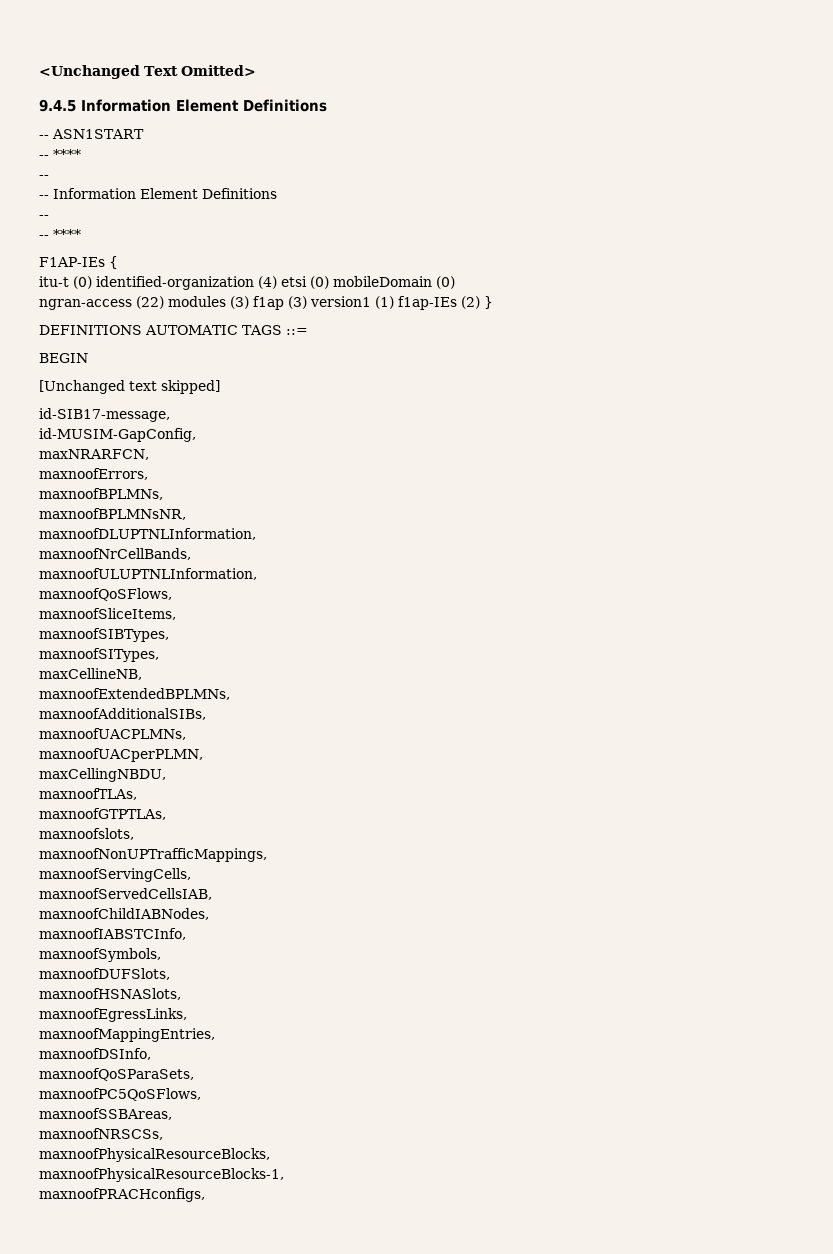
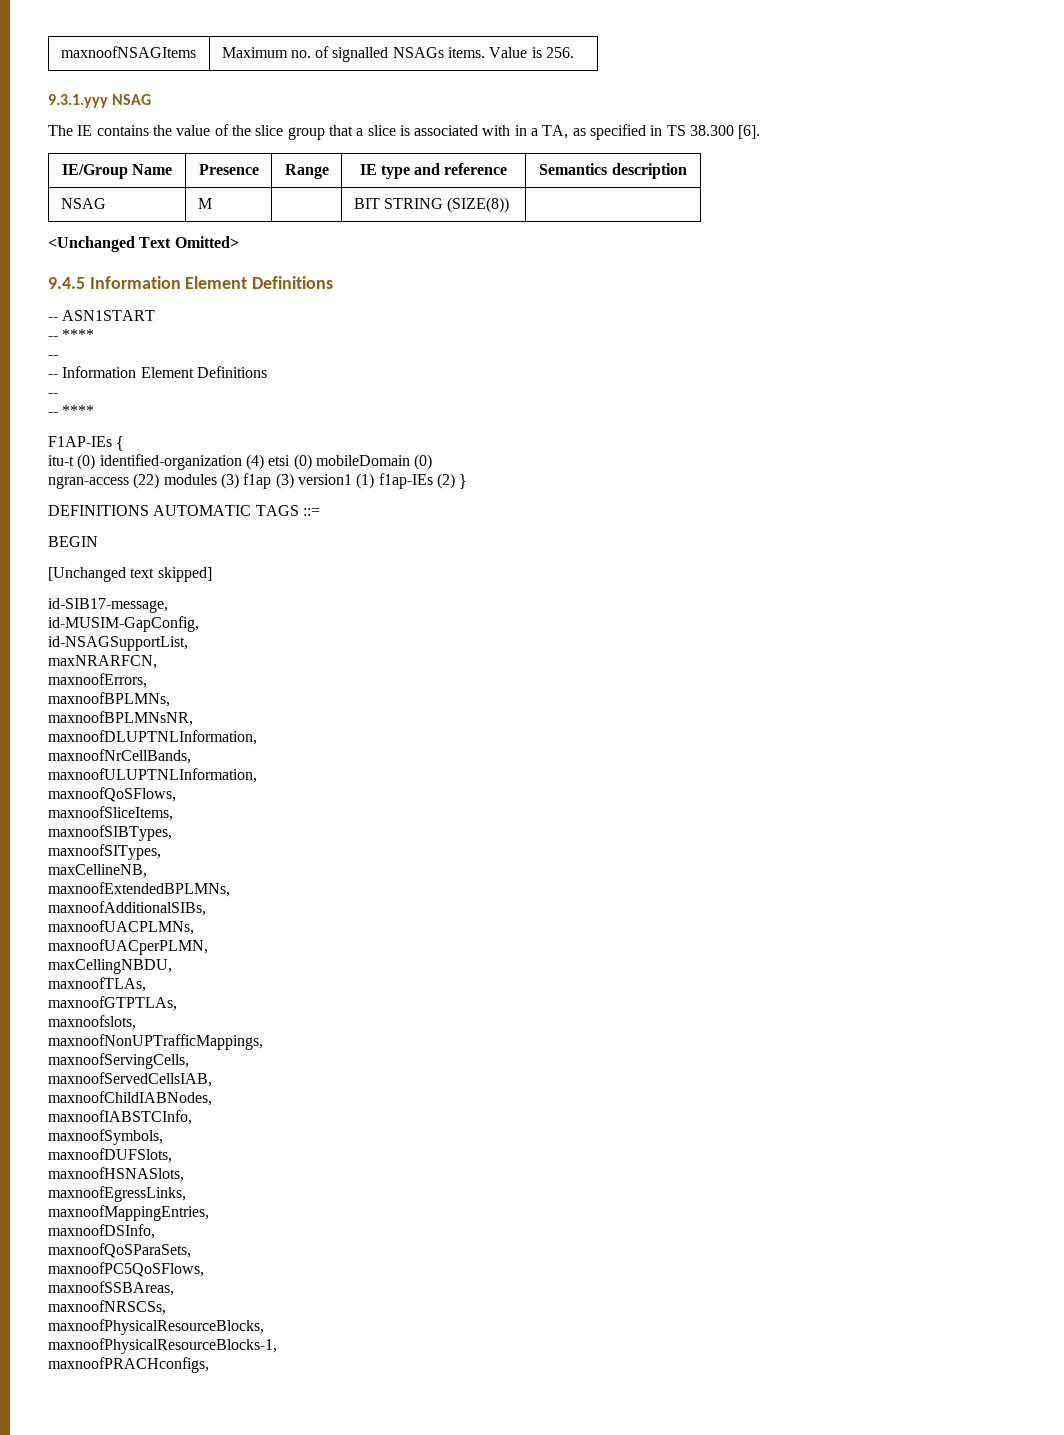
(39, 72) none -> [60,46,196,58] [221,46,575,62] [48,94,152,108] [48,124,761,140] [61,164,173,179] [198,164,259,175] [284,164,329,179] [359,163,508,179] [539,163,687,179] [60,198,106,209] [197,198,212,209] [353,197,510,213] maxnoofNSAGItems | Maximum no. of signalled NSAGs items. Value is 256. // 9.3.1.yyy NSAG // The IE contains the value of the slice group that a slice is associated with in a TA, as specified in TS 38.300 [6]. // IE/Group Name | Presence | Range | IE type and reference | Semantics description // NSAG | M | | BIT STRING (SIZE(8)) | //
(196, 435) none -> [48,636,188,651] // id-NSAGSupportList,

